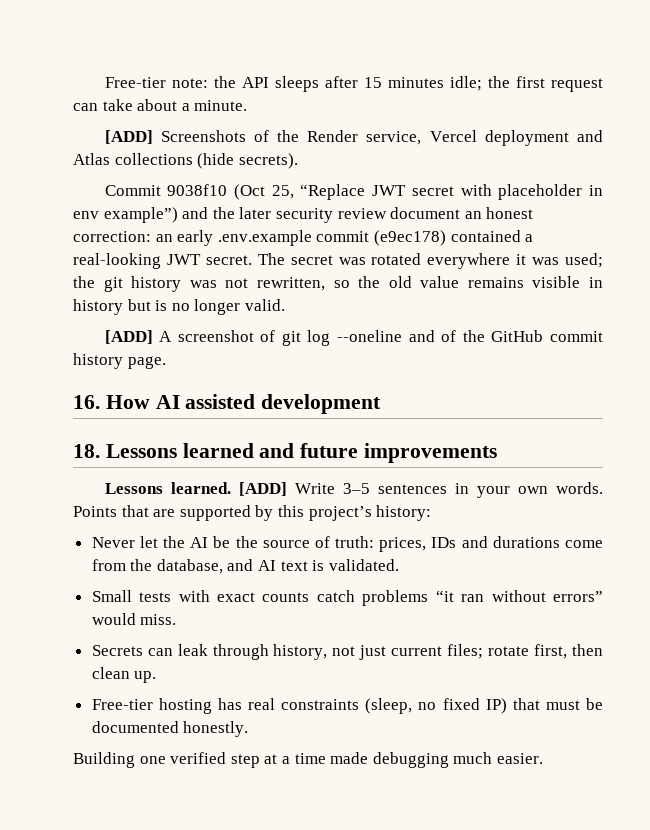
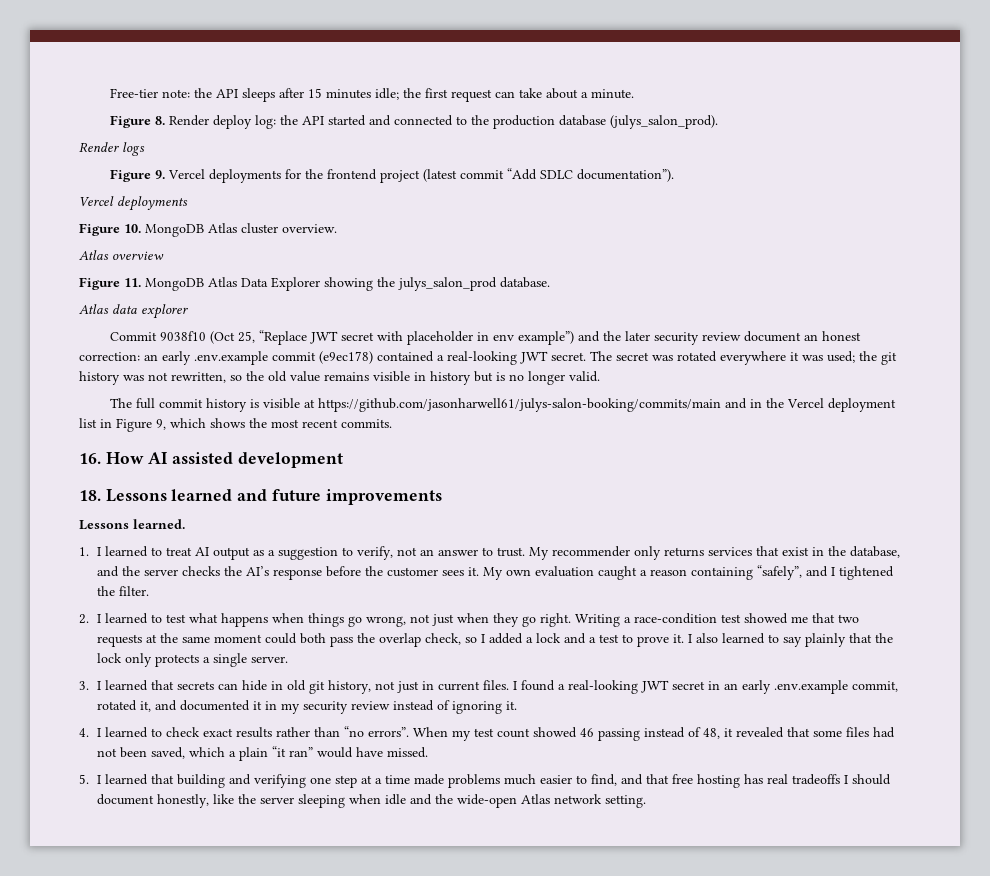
[104,130,603,146] [73,153,298,169] [ADD] Screenshots of the Render service, Vercel deployment and Atlas collections (hide secrets). -> [109,115,718,129] [79,142,145,156] [109,168,674,183] [79,196,188,211] [79,223,337,237] [79,250,164,260] [79,277,550,291] [79,304,188,319] Figure 8. Render deploy log: the API started and connected to the production database (julys_salon_prod). // Render logs // Figure 9. Vercel deployments for the frontend project (latest commit “Add SDLC documentation”). // Vercel deployments // Figure 10. MongoDB Atlas cluster overview. // Atlas overview // Figure 11. MongoDB Atlas Data Explorer showing the julys_salon_prod database. // Atlas data explorer
[104,330,603,346] [73,353,166,369] [ADD] A screenshot of git log --oneline and of the GitHub commit history page. -> [109,398,896,412] [79,418,392,432] The full commit history is visible at https://github.com/jasonharwell61/julys-salon-booking/commits/main and in the Vercel deployment list in Figure 9, which shows the most recent commits.
[238,482,603,498] [73,505,432,521] [91,536,603,552] [91,559,399,574] [91,590,603,606] [91,613,177,625] [91,644,603,660] [91,667,157,683] [91,698,603,714] [91,721,249,737] [73,752,227,768] [ADD] Write 3–5 sentences in your own words. Points that are supported by this project’s history: // Never let the AI be the source of truth: prices, IDs and durations come from the database, and AI text is validated. // Small tests with exact counts catch problems “it ran without errors” would miss. // Secrets can leak through history, not just current files; rotate first, then clean up. // Free-tier hosting has real constraints (sleep, no fixed IP) that must be documented honestly. // Building one verified -> [79,546,901,560] [97,565,895,580] [97,586,150,596] [79,613,860,627] [97,633,894,647] [97,653,289,667] [79,680,899,694] [97,700,518,714] [79,726,896,741] [97,746,429,761] [79,774,332,788] // 1. I learned to treat AI output as a suggestion to verify, not an answer to trust. My recommender only returns services that exist in the database, and the server checks the AI’s response before the customer sees it. My own evaluation caught a reason containing “safely”, and I tightened the filter. // 2. I learned to test what happens when things go wrong, not just when they go right. Writing a race-condition test showed me that two requests at the same moment could both pass the overlap check, so I added a lock and a test to prove it. I also learned to say plainly that the lock only protects a single server. // 3. I learned that secrets can hide in old git history, not just in current files. I found a real-looking JWT secret in an early .env.example commit, rotated it, and documented it in my security review instead of ignoring it. // 4. I learned to check exact results rather than “no errors”. When my test count showed 46 passing instead of 48, it revealed that some files had not been saved, which a plain “it ran” would have missed. // 5. I learned that building and verifying one
[372,752,543,768] debugging much easier. -> [448,774,892,788] [97,794,647,808] problems much easier to find, and that free hosting has real tradeoffs I should document honestly, like the server sleeping when idle and the wide-open Atlas network setting.

